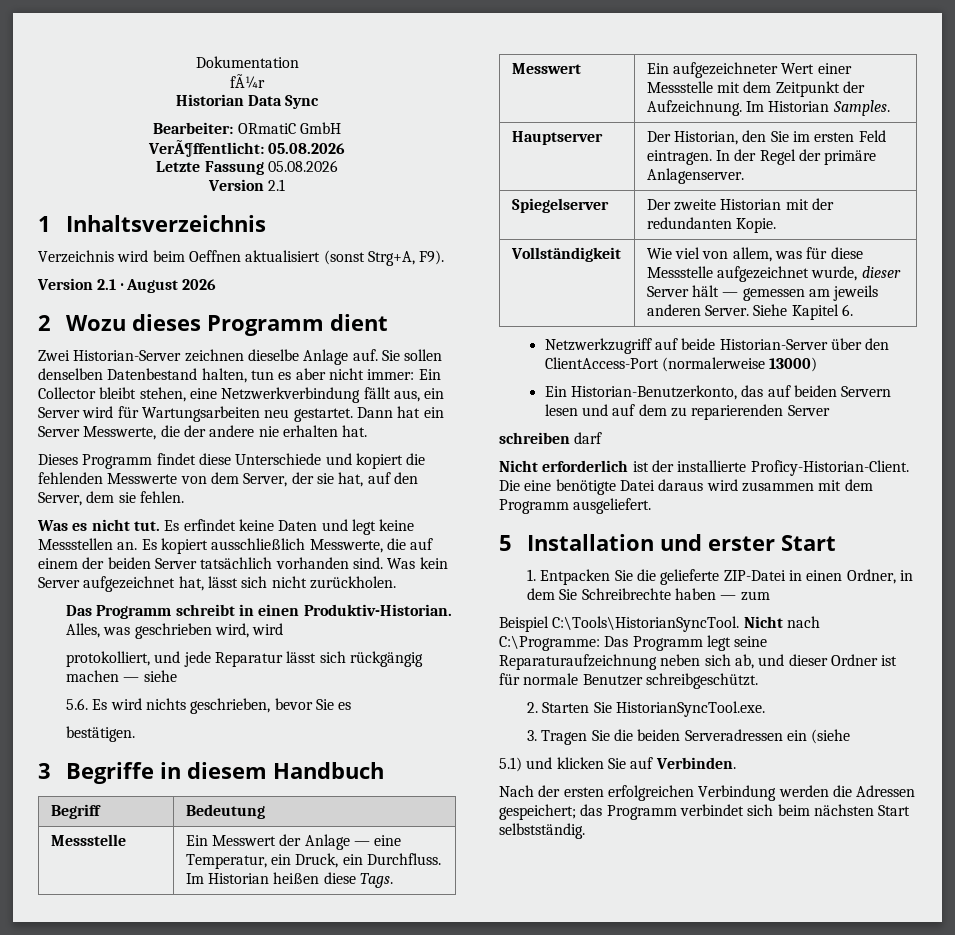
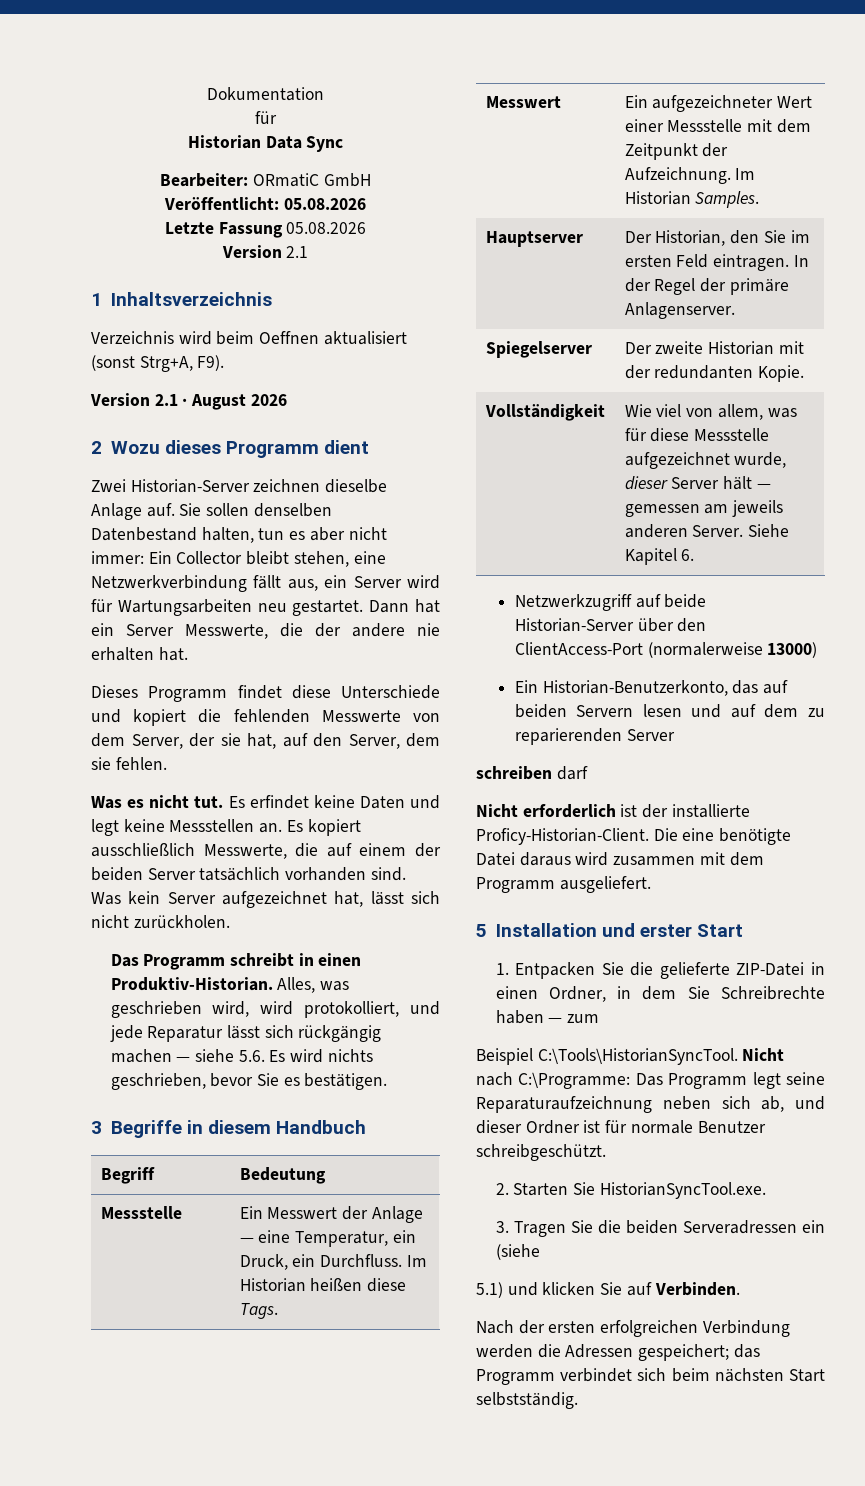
[230,74,265,88] fÃ¼r -> [255,111,277,124] für
[147,140,264,157] VerÃ¶ffentlicht: -> [164,197,280,210] Veröffentlicht:
(284, 629) // -> (294, 1008) none
(177, 676) // -> (234, 1055) none
(352, 706) // -> (300, 1081) none

